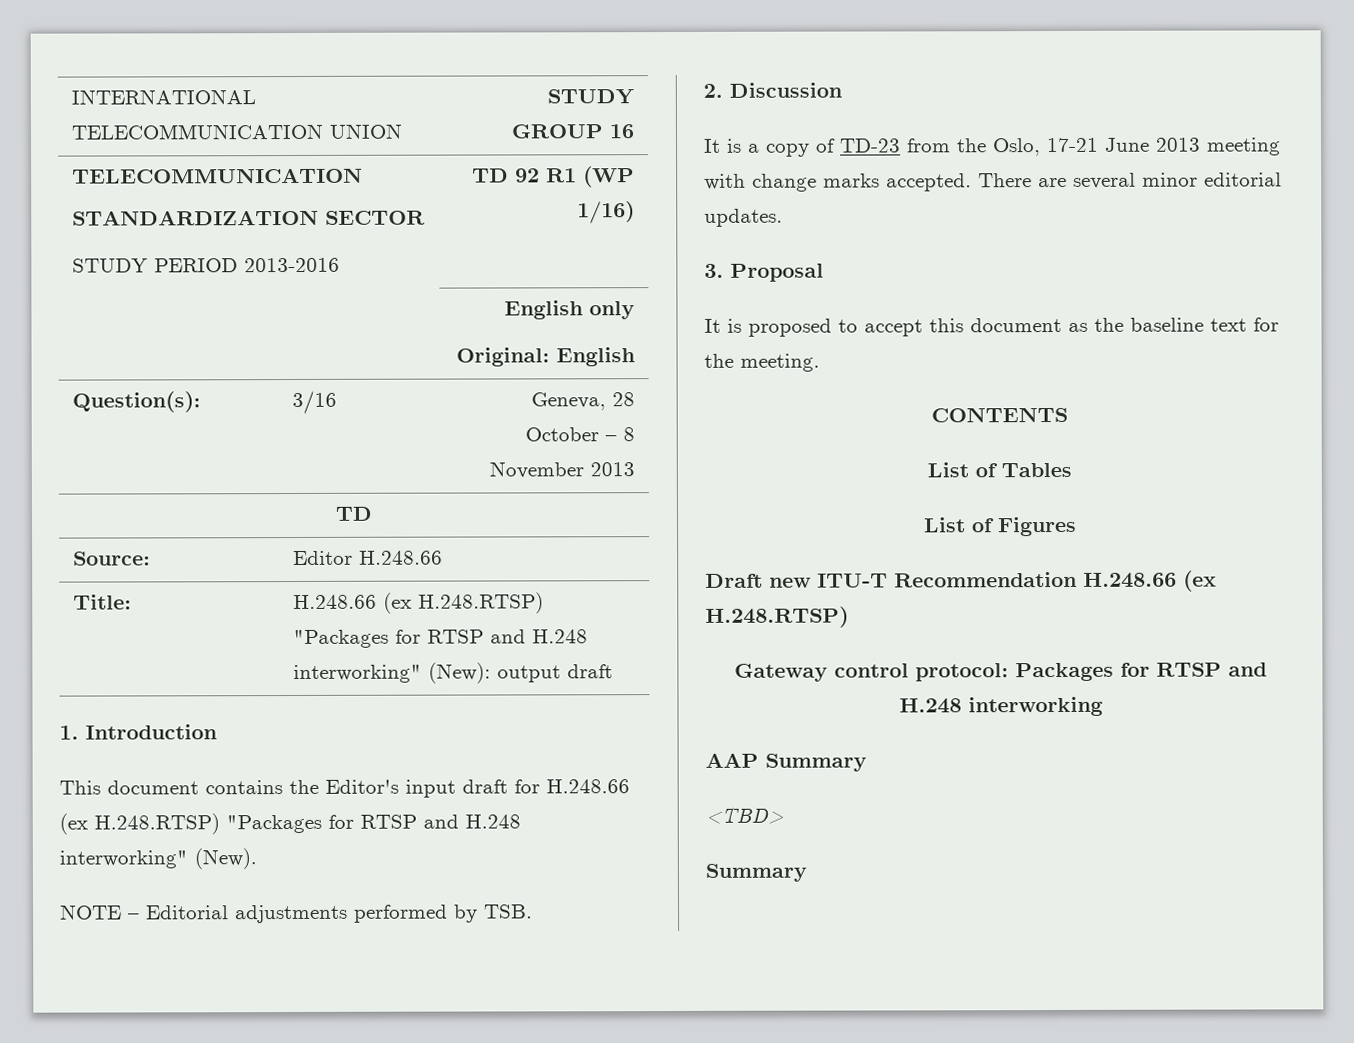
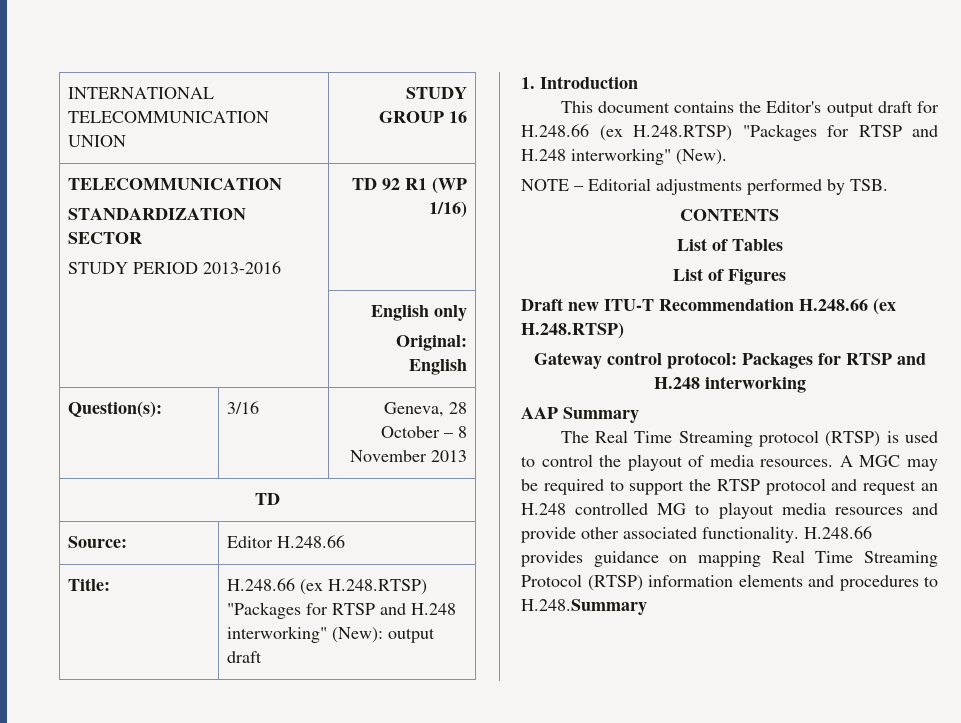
[405,779,456,798] input -> [826,102,874,117] output
[703,82,842,98] [703,137,1281,157] [704,172,1282,192] [704,208,783,227] [704,263,824,282] [704,317,1279,337] [704,353,820,372] // 2. Discussion // It is a copy of TD-23 from the Oslo, 17-21 June 2013 meeting with change marks accepted. There are several minor editorial updates. // 3. Proposal // It is proposed to accept this document as the baseline text for the meeting. -> (888, 185) none
[705,806,784,824] [705,863,807,882] <TBD> // Summary -> [560,430,938,447] [521,454,938,471] [521,478,938,495] [521,502,938,519] [521,526,872,543] [521,550,938,567] [521,574,938,591] [521,599,647,615] The Real Time Streaming protocol (RTSP) is used to control the playout of media resources. A MGC may be required to support the RTSP protocol and request an H.248 controlled MG to playout media resources and provide other associated functionality. H.248.66 provides guidance on mapping Real Time Streaming Protocol (RTSP) information elements and procedures to H.248.Summary

